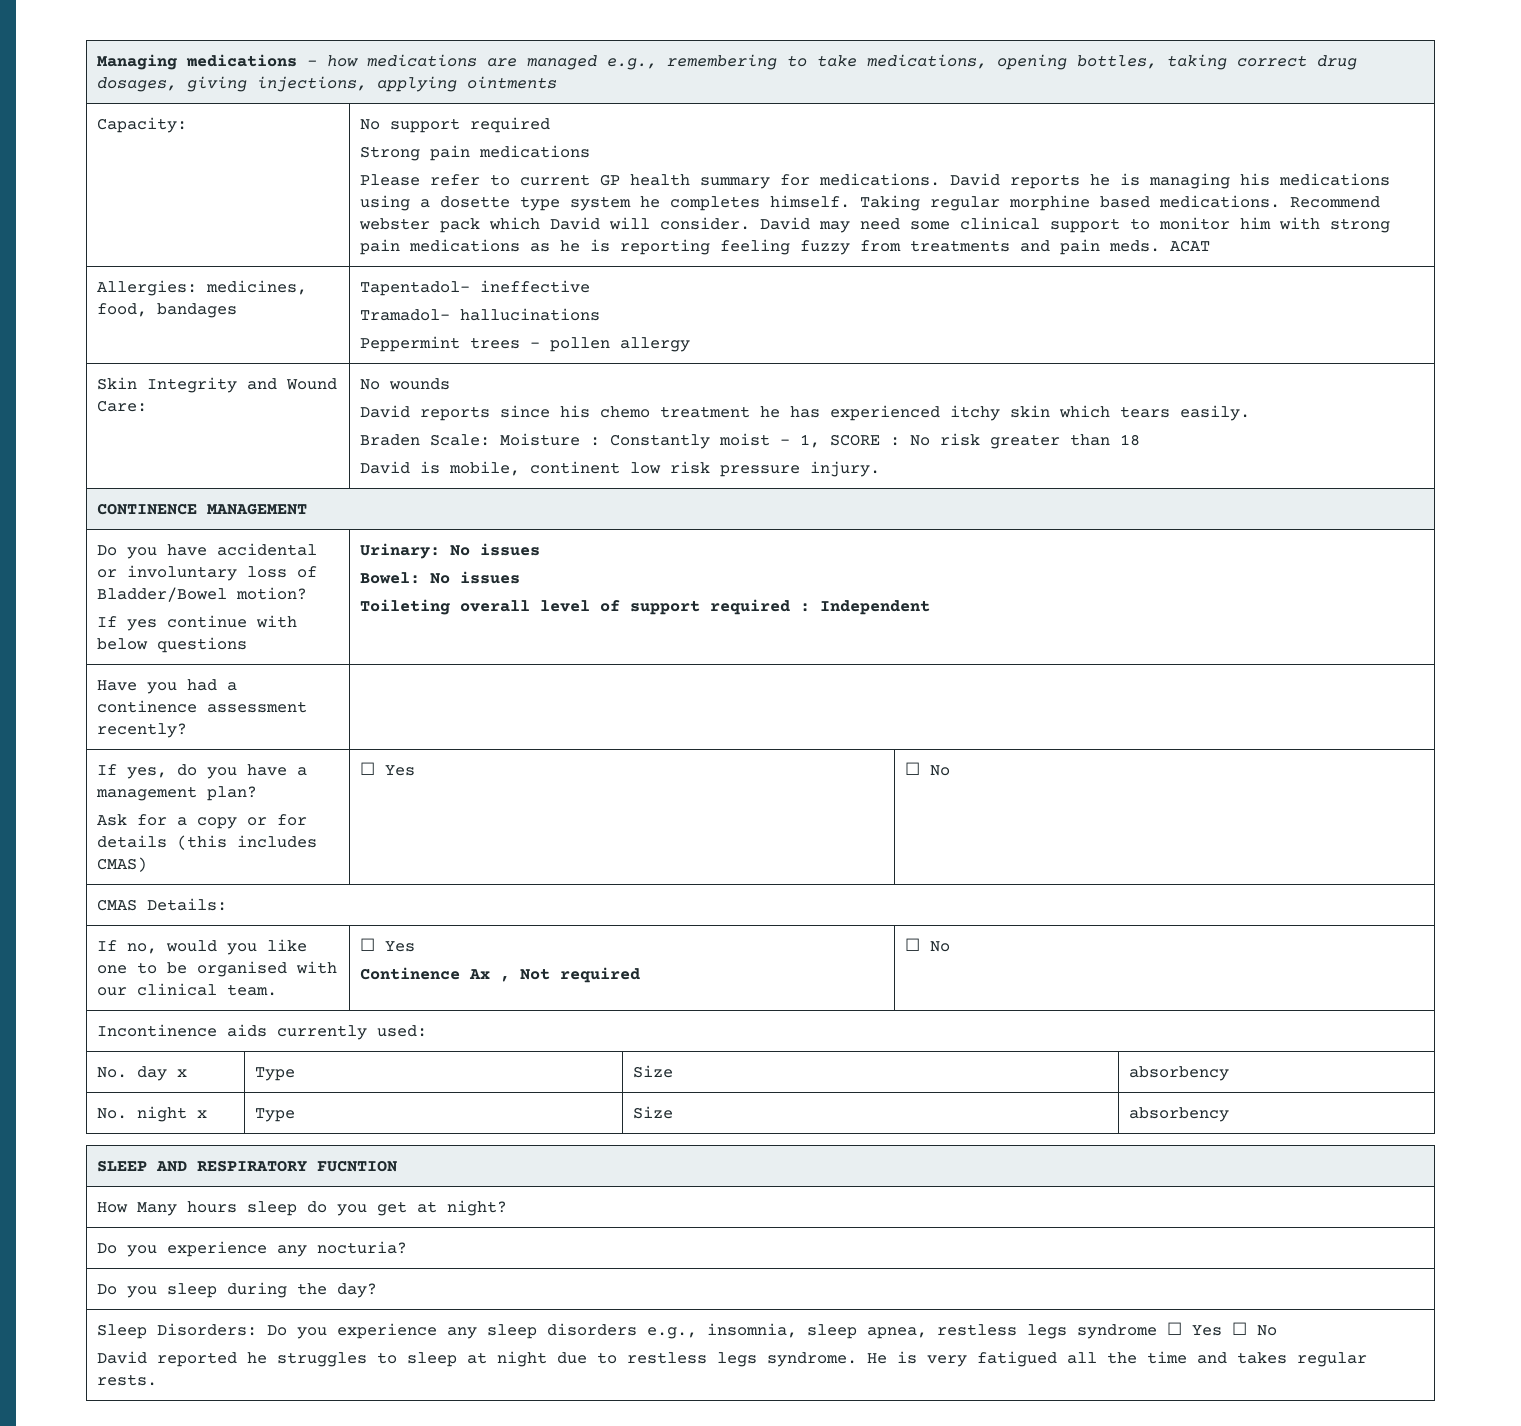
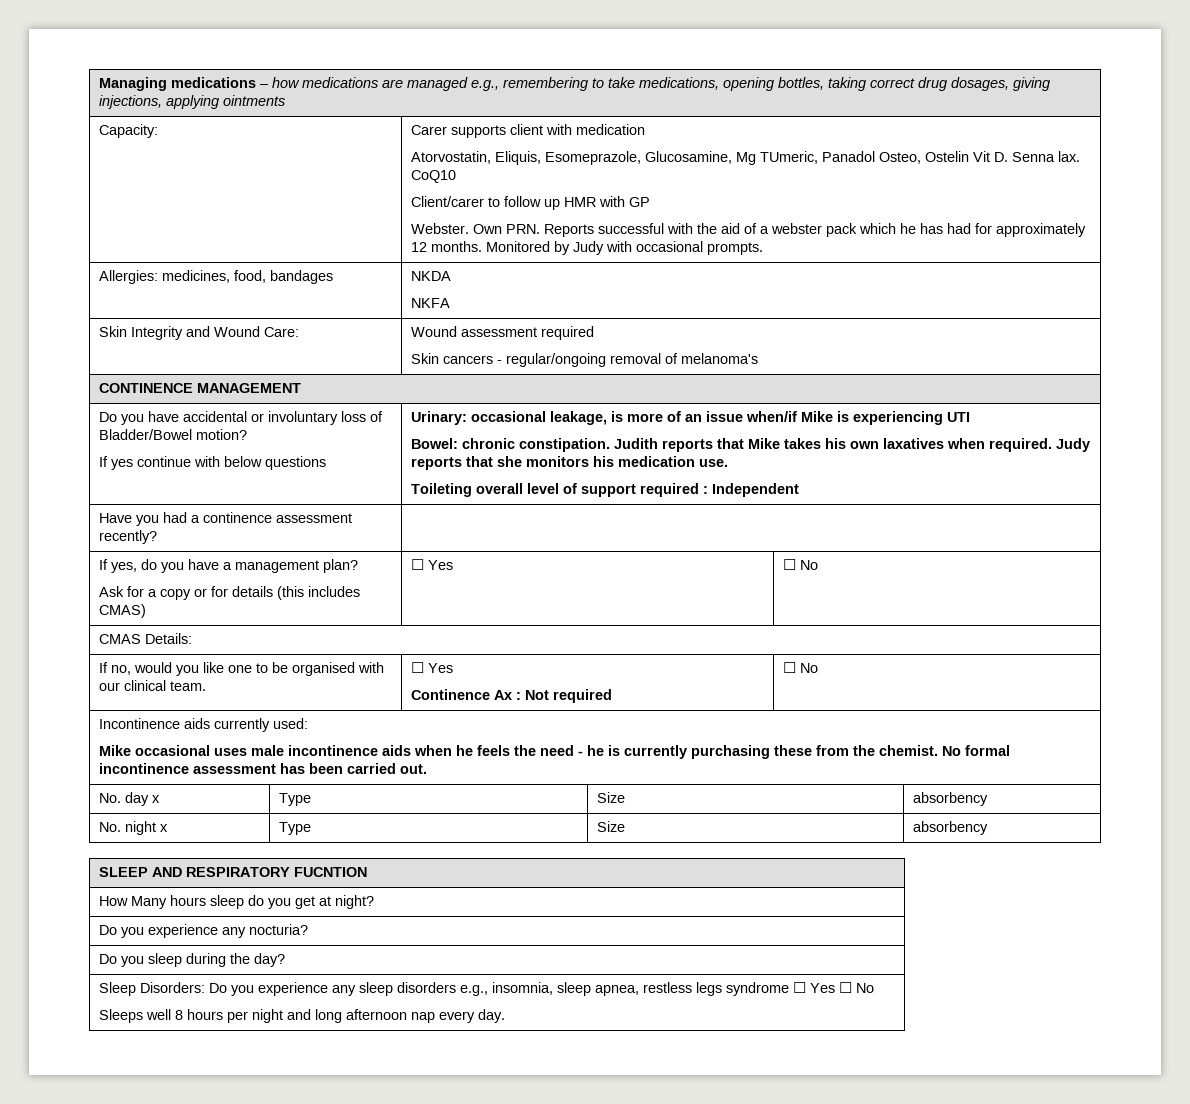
[359,117,550,133] [359,145,590,161] [359,173,1390,189] [359,195,1380,211] [358,217,1390,233] [359,239,1210,255] [96,280,307,296] [96,303,237,318] [359,280,590,296] [359,308,600,321] [359,336,690,352] No support required // Strong pain medications // Please refer to current GP health summary for medications. David reports he is managing his medications using a dosette type system he completes himself. Taking regular morphine based medications. Recommend webster pack which David will consider. David may need some clinical support to monitor him with strong pain medications as he is reporting feeling fuzzy from treatments and pain meds. ACAT // Allergies: medicines, food, bandages | Tapentadol- ineffective // Tramadol- hallucinations // Peppermint trees - pollen allergy -> [411,124,646,138] [411,151,1081,165] [411,170,457,183] [411,196,651,210] [411,223,1087,237] [411,241,764,255] [99,270,334,284] [411,271,452,281] [411,298,451,308] Carer supports client with medication // Atorvostatin, Eliquis, Esomeprazole, Glucosamine, Mg TUmeric, Panadol Osteo, Ostelin Vit D. Senna lax. CoQ10 // Client/carer to follow up HMR with GP // Webster. Own PRN. Reports successful with the aid of a webster pack which he has had for approximately 12 months. Monitored by Judy with occasional prompts. // Allergies: medicines, food, bandages | NKDA // NKFA
[359,378,450,390] [359,405,1250,421] [359,433,1140,449] [359,461,880,477] No wounds // David reports since his chemo treatment he has experienced itchy skin which tears easily. // Braden Scale: Moisture : Constantly moist - 1, SCORE : No risk greater than 18 // David is mobile, continent low risk pressure injury. -> [411,326,595,340] [411,353,759,367] Wound assessment required // Skin cancers - regular/ongoing removal of melanoma's
[449,543,540,556] [359,571,520,584] No issues // Bowel: No issues -> [471,411,971,425] [411,438,1091,452] [411,456,729,470] occasional leakage, is more of an issue when/if Mike is experiencing UTI // Bowel: chronic constipation. Judith reports that Mike takes his own laxatives when required. Judy reports that she monitors his medication use.
[499,976,510,982] , -> [516,692,522,700] :
(427, 1031) none -> [99,745,1011,759] [99,763,428,774] // Mike occasional uses male incontinence aids when he feels the need - he is currently purchasing these from the chemist. No formal incontinence assessment has been carried out.
[96,1351,1367,1367] [96,1374,157,1386] David reported he struggles to sleep at night due to restless legs syndrome. He is very fatigued all the time and takes regular rests. -> [99,1009,506,1023] Sleeps well 8 hours per night and long afternoon nap every day.

